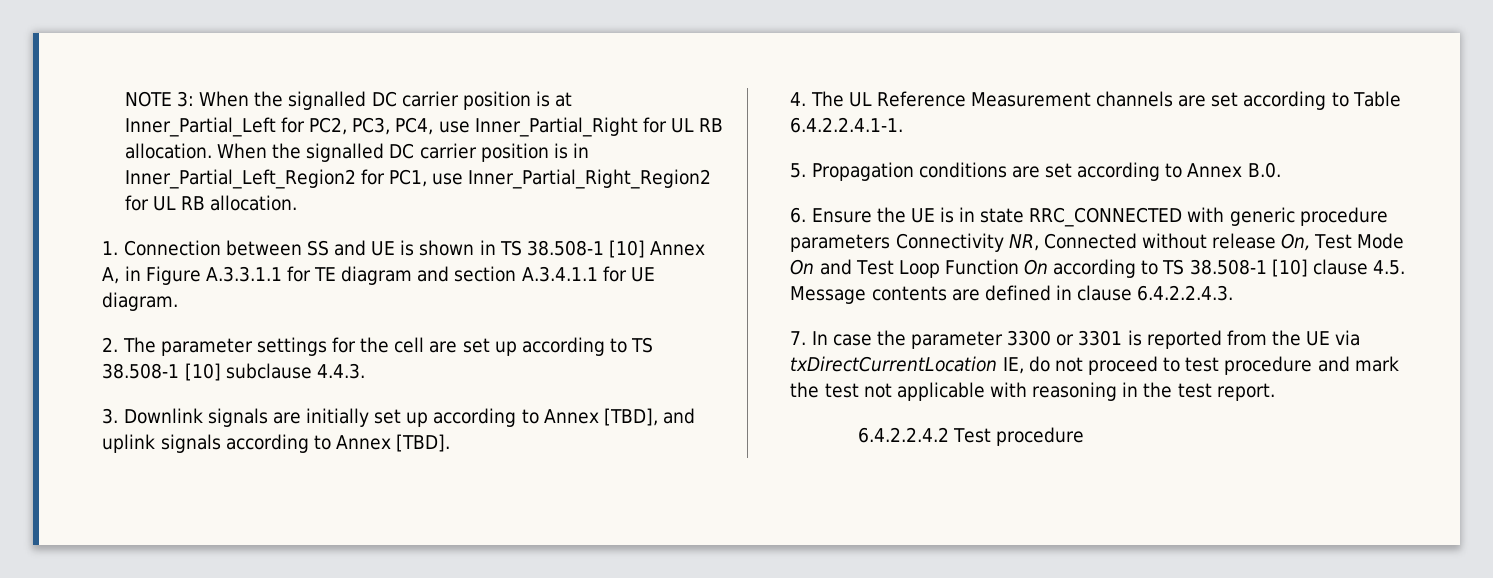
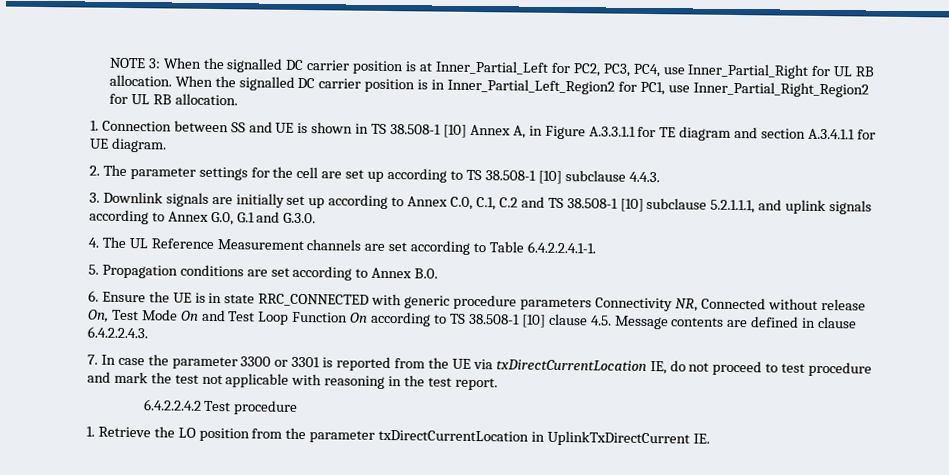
[603,408,658,426] [TBD], -> [450,196,756,214] C.0, C.1, C.2 and TS 38.508-1 [10] subclause 5.2.1.1.1,
[396,434,451,452] [TBD]. -> [210,211,317,226] G.0, G.1 and G.3.0.
(1085, 436) none -> [85,426,710,447] // 1. Retrieve the LO position from the parameter txDirectCurrentLocation in UplinkTxDirectCurrent IE.

